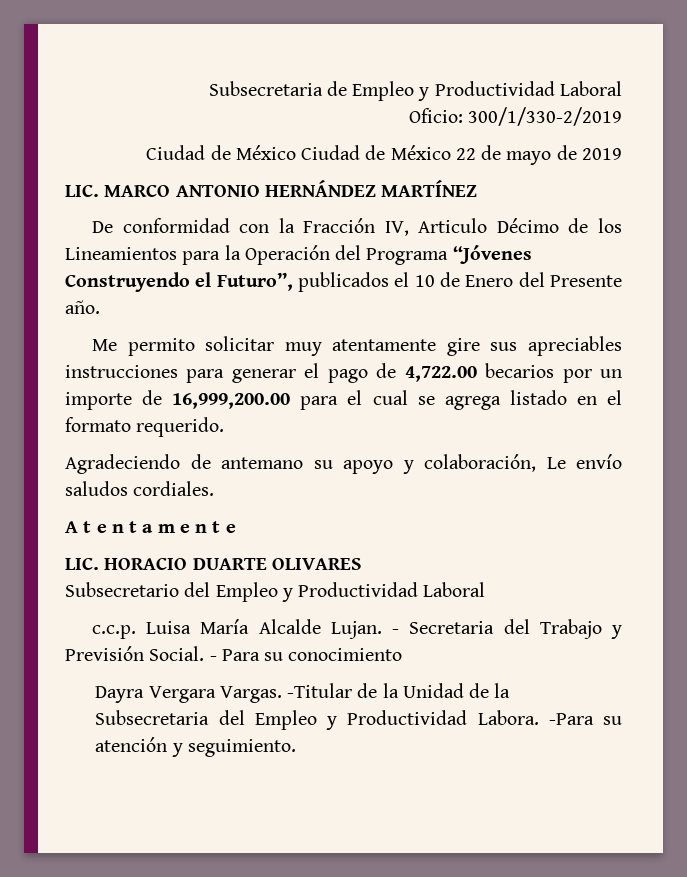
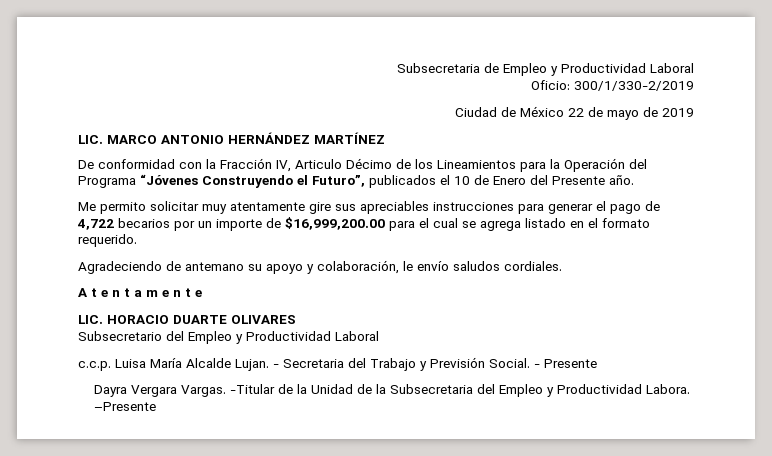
[301,145,451,160] Ciudad de México -> (564, 111) none
[404,366,477,382] 4,722.00 -> [77,219,114,230] 4,722
[172,393,291,409] 16,999,200.00 -> [285,217,385,230] $16,999,200.00
[546,457,566,469] Le -> [403,261,413,271] le
[221,648,403,661] Para su conocimiento -> [544,359,597,368] Presente
[548,713,622,725] [95,737,296,757] -Para su atención y seguimiento. -> [93,402,156,411] –Presente

